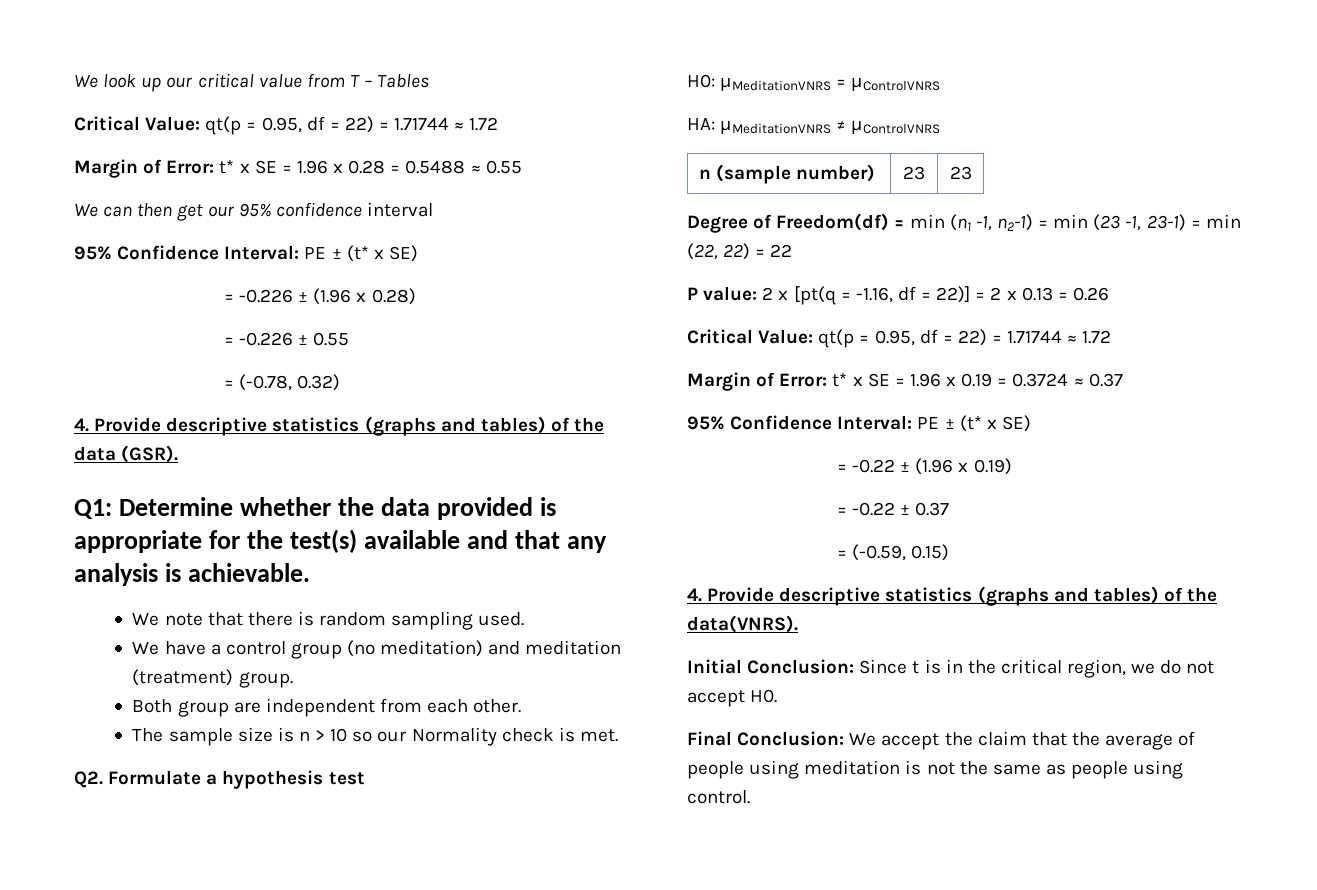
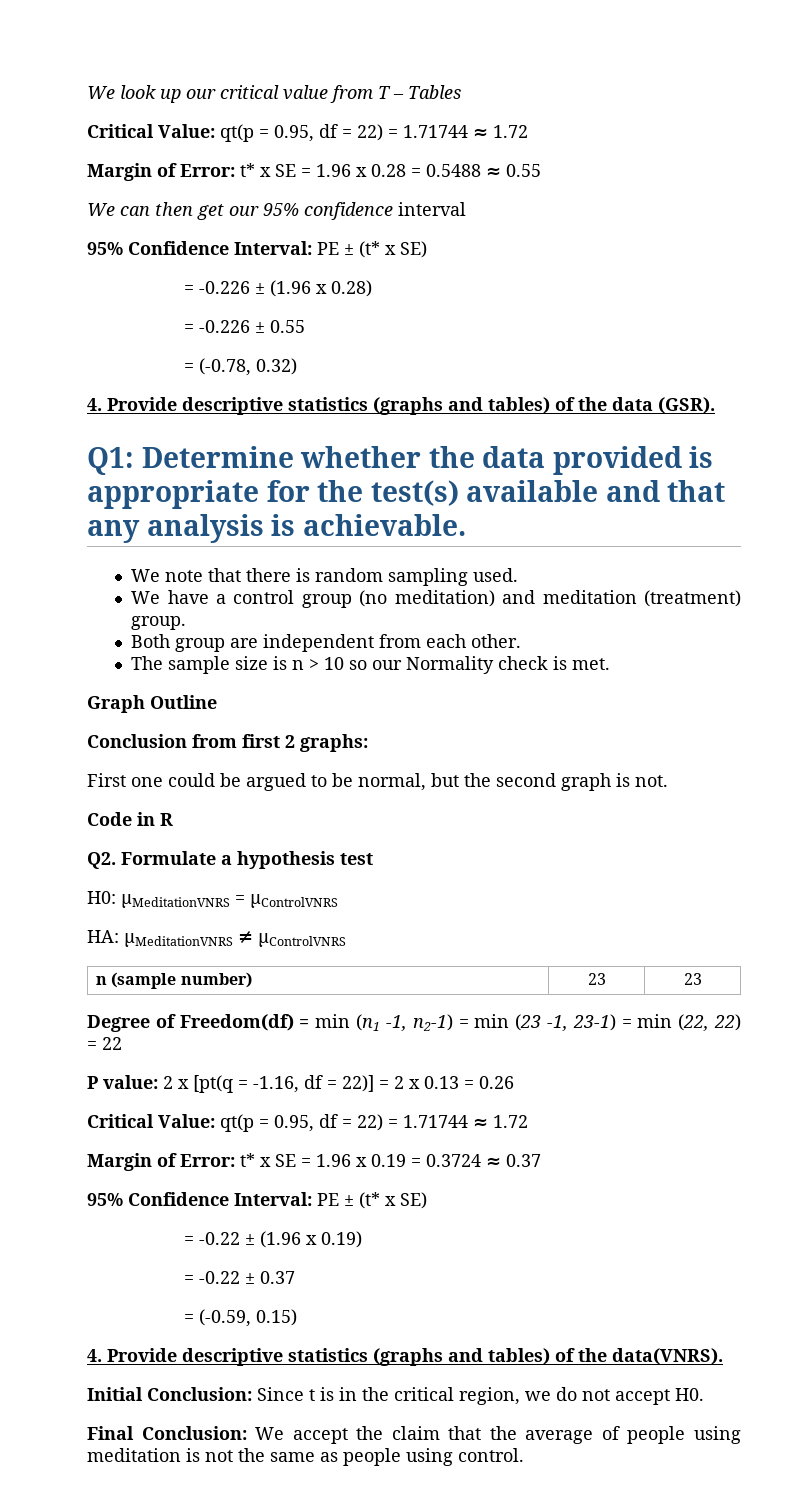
(618, 735) none -> [87,695,217,713] [87,734,368,752] [87,773,668,791] [87,812,173,826] // Graph Outline // Conclusion from first 2 graphs: // First one could be argued to be normal, but the second graph is not. // Code in R

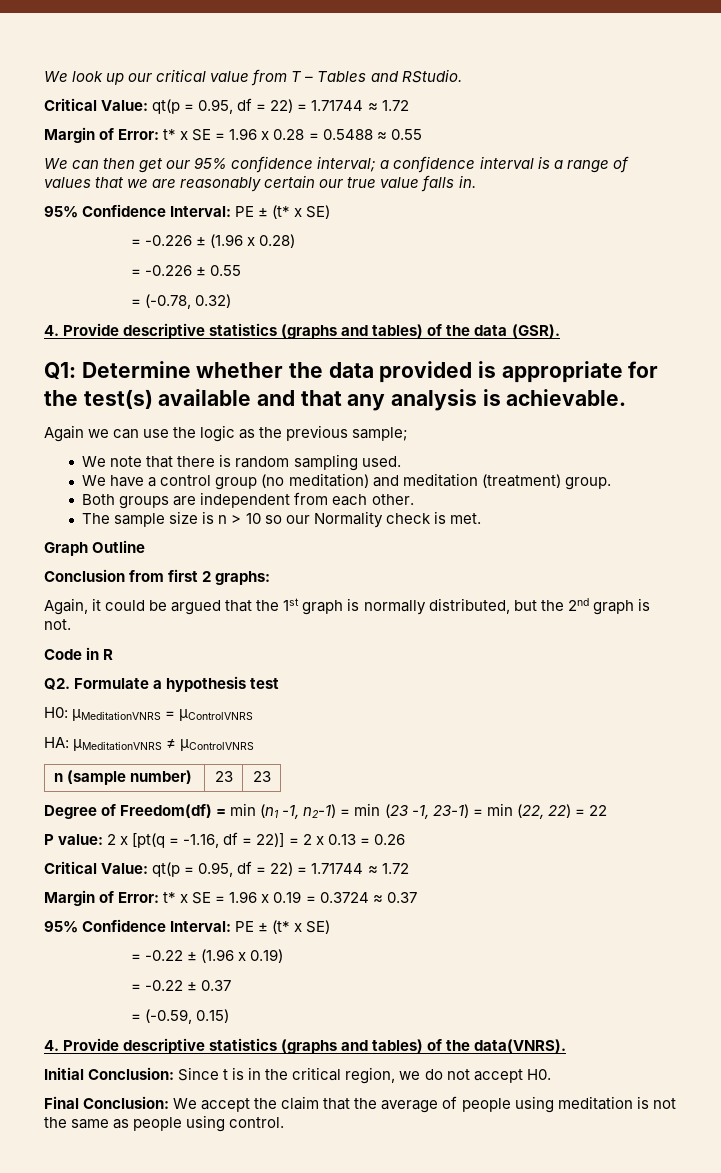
(461, 92) none -> [370,69,462,83] and RStudio.
[398,202,466,216] interval -> [317,156,629,173] [44,175,476,192] interval; a confidence interval is a range of values that we are reasonably certain our true value falls in.
(466, 525) none -> [44,425,409,442] // Again we can use the logic as the previous sample;
[175,638,226,652] group -> [119,496,170,509] groups
[87,773,163,787] First one -> [44,598,102,615] Again, it
[311,773,426,791] to be normal, -> [225,598,510,615] that the 1st graph is normally distributed,
[496,773,556,787] second -> [567,598,589,611] 2nd

